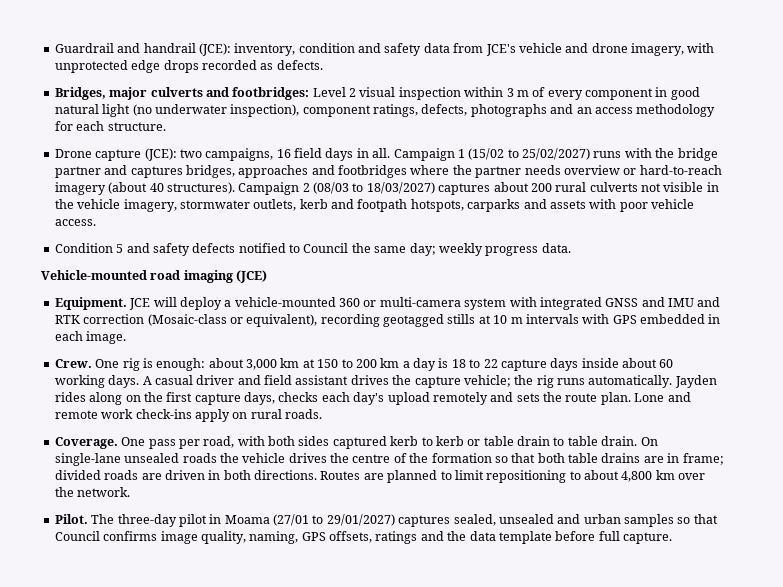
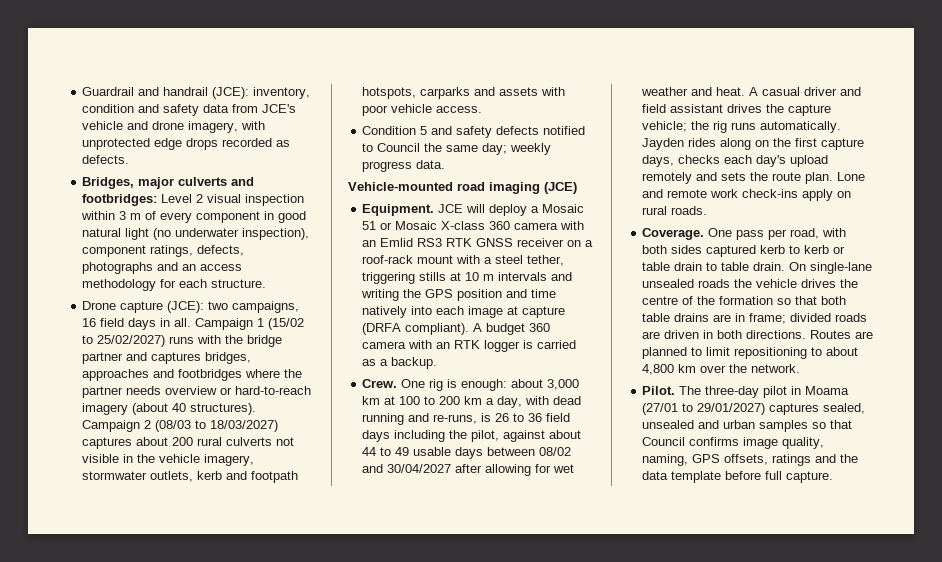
[234,297,721,310] [54,314,444,327] vehicle-mounted 360 or multi-camera system with integrated GNSS and IMU and RTK correction (Mosaic-class or equivalent), recording geotagged -> [542,204,585,213] [362,221,585,230] [362,238,594,247] [362,255,565,266] [362,272,416,284] Mosaic 51 or Mosaic X-class 360 camera with an Emlid RS3 RTK GNSS receiver on a roof-rack mount with a steel tether, triggering
[582,314,721,324] [54,331,127,344] with GPS embedded in each image. -> [551,272,573,281] [361,289,557,301] [362,306,566,318] [362,323,551,335] [362,340,577,352] [362,357,438,369] and writing the GPS position and time natively into each image at capture (DRFA compliant). A budget 360 camera with an RTK logger is carried as a backup.
[317,359,339,368] 150 -> [399,396,421,405] 100
[413,358,674,371] [54,375,140,388] day is 18 to 22 capture days inside about 60 working days. -> [497,396,582,408] [362,413,571,425] [362,430,582,442] [362,447,572,459] [362,464,575,476] [641,87,746,96] day, with dead running and re-runs, is 26 to 36 field days including the pilot, against about 44 to 49 usable days between 08/02 and 30/04/2027 after allowing for wet weather and heat.

